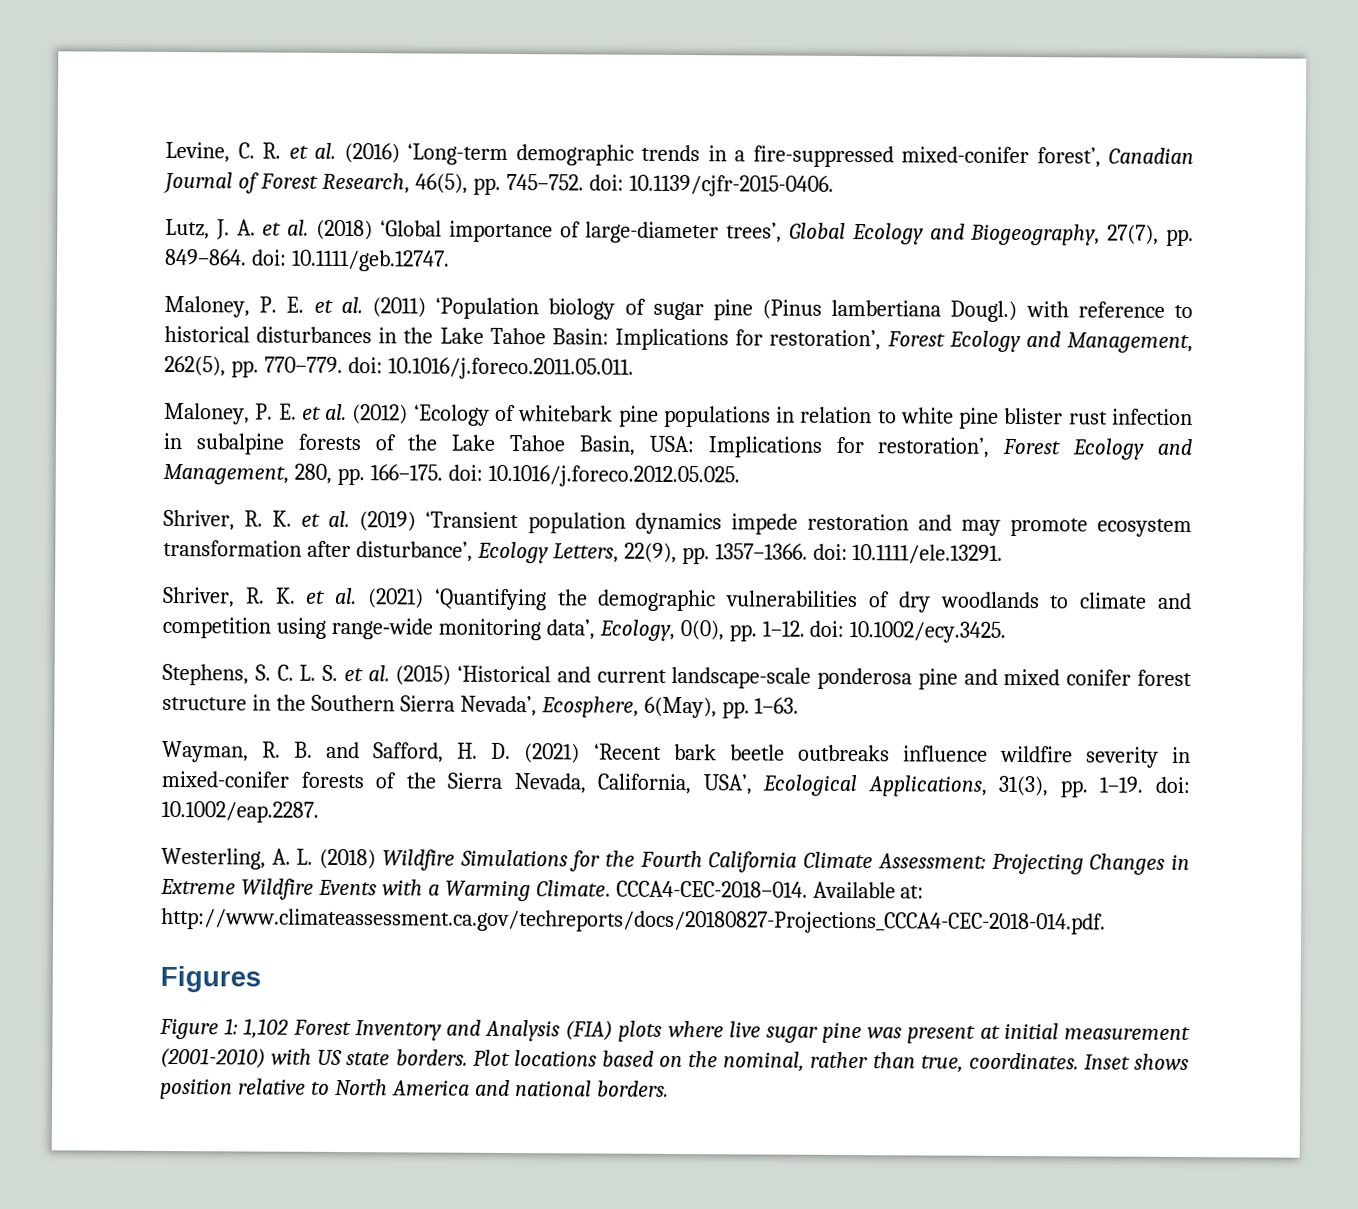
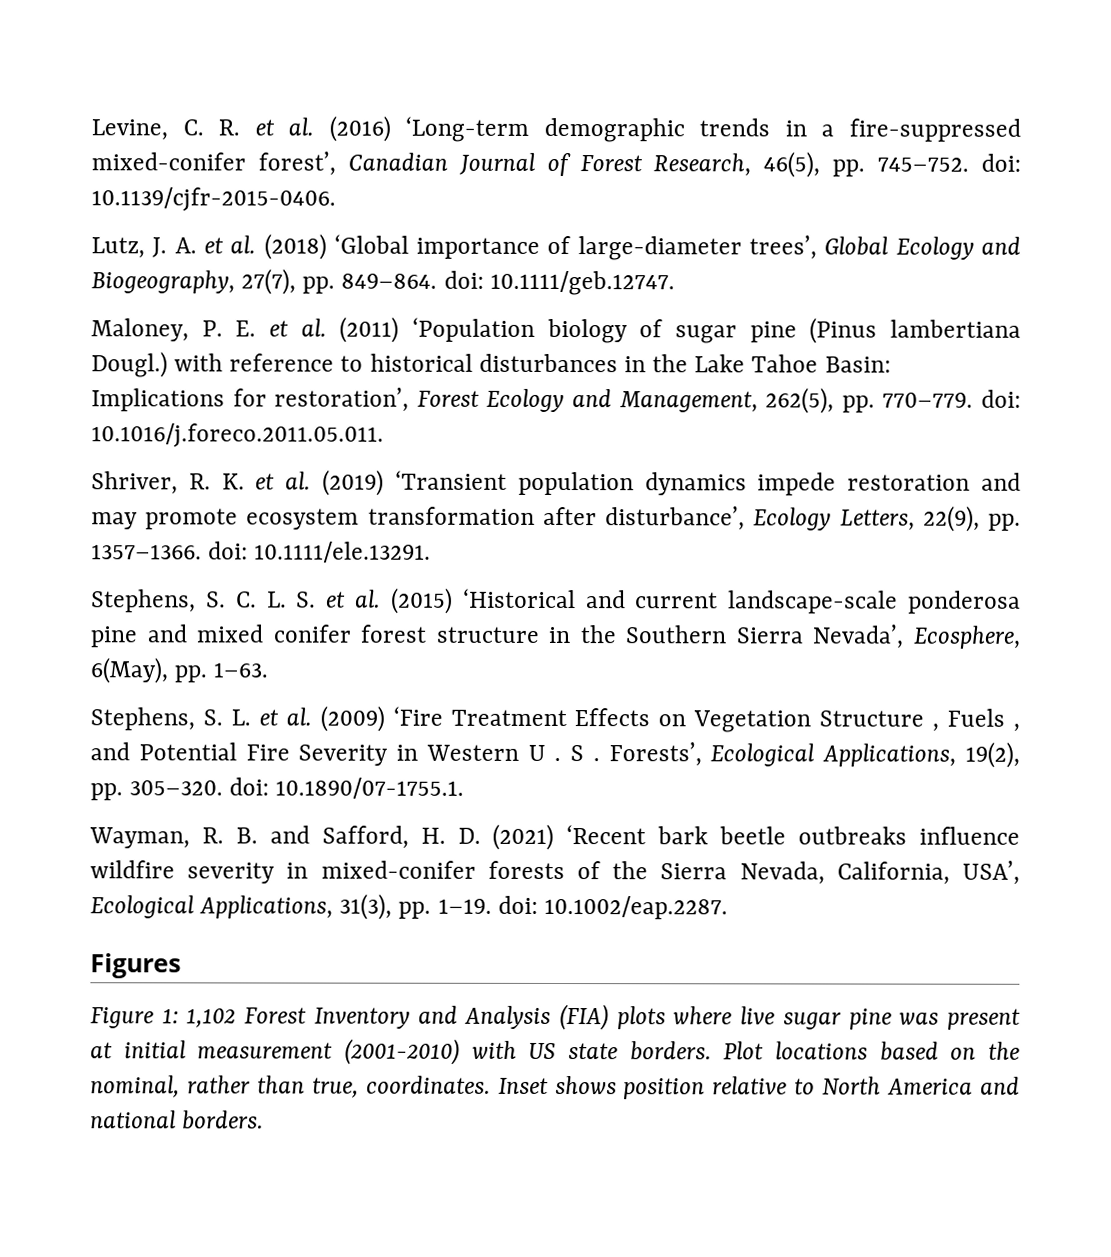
[164,402,1194,429] [163,432,1193,460] [163,463,740,488] // Maloney, P. E. et al. (2012) ‘Ecology of whitebark pine populations in relation to white pine blister rust infection in subalpine forests of the Lake Tahoe Basin, USA: Implications for restoration’, Forest Ecology and Management, 280, pp. 166–175. doi: 10.1016/j.foreco.2012.05.025. -> (384, 435) none
[162,586,1192,613] [162,616,1007,643] // Shriver, R. K. et al. (2021) ‘Quantifying the demographic vulnerabilities of dry woodlands to climate and competition using range‐wide monitoring data’, Ecology, 0(0), pp. 1–12. doi: 10.1002/ecy.3425. -> (432, 552) none
(800, 705) none -> [90,705,1021,733] [90,741,1020,768] [90,777,465,801] // Stephens, S. L. et al. (2009) ‘Fire Treatment Effects on Vegetation Structure , Fuels , and Potential Fire Severity in Western U . S . Forests’, Ecological Applications, 19(2), pp. 305–320. doi: 10.1890/07-1755.1.
[161,847,1190,875] [160,878,925,902] [161,907,1106,935] // Westerling, A. L. (2018) Wildfire Simulations for the Fourth California Climate Assessment: Projecting Changes in Extreme Wildfire Events with a Warming Climate. CCCA4-CEC-2018–014. Available at: http://www.climateassessment.ca.gov/techreports/docs/20180827-Projections_CCCA4-CEC-2018-014.pdf. -> (728, 907) none

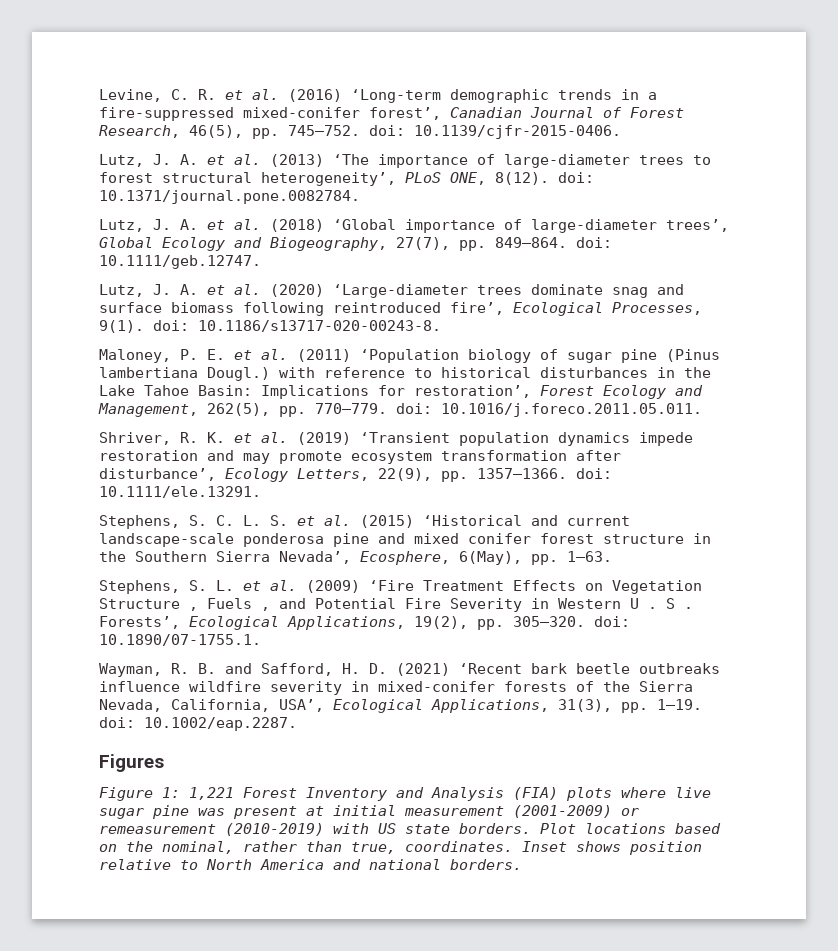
(336, 199) none -> [99,154,711,168] [99,172,594,186] [99,190,360,204] // Lutz, J. A. et al. (2013) ‘The importance of large-diameter trees to forest structural heterogeneity’, PLoS ONE, 8(12). doi: 10.1371/journal.pone.0082784.
(675, 283) none -> [99,284,684,298] [99,302,702,316] [99,320,441,333] // Lutz, J. A. et al. (2020) ‘Large-diameter trees dominate snag and surface biomass following reintroduced fire’, Ecological Processes, 9(1). doi: 10.1186/s13717-020-00243-8.
[186,1008,237,1028] 1,102 -> [189,787,234,800] 1,221
[344,1038,460,1065] (2001-2010) -> [513,805,639,818] [99,823,324,836] (2001-2009) or remeasurement (2010-2019)

